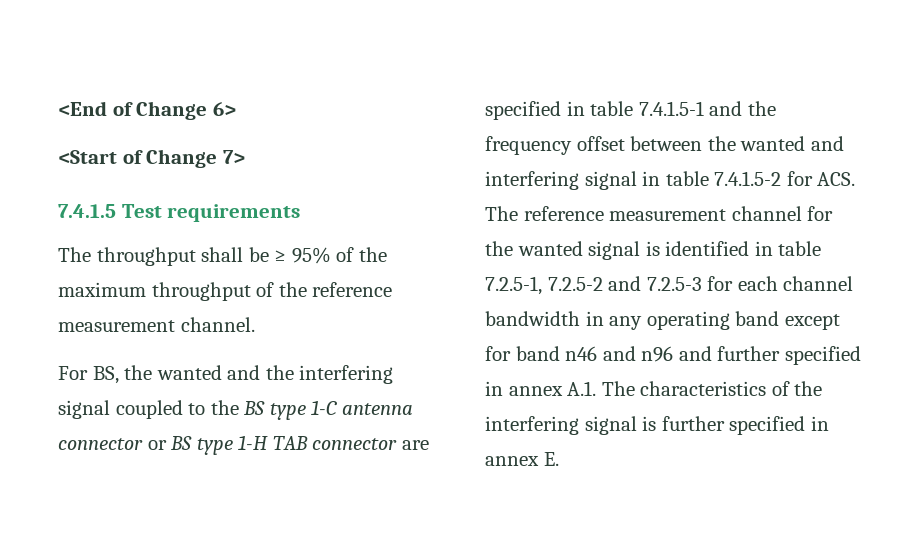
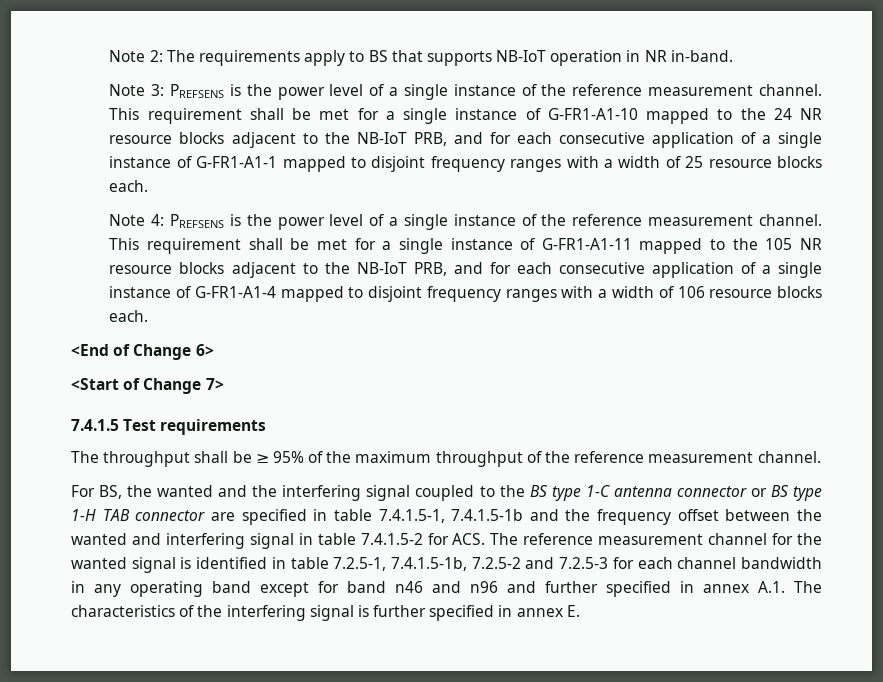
(58, 108) none -> [109,50,733,66] [109,84,822,100] [109,108,822,124] [109,132,822,148] [109,156,823,172] [109,180,149,192] [109,214,822,230] [109,238,823,254] [109,262,822,278] [109,286,823,302] [109,310,149,322] Note 2: The requirements apply to BS that supports NB-IoT operation in NR in-band. // Note 3: PREFSENS is the power level of a single instance of the reference measurement channel. This requirement shall be met for a single instance of G-FR1-A1-10 mapped to the 24 NR resource blocks adjacent to the NB-IoT PRB, and for each consecutive application of a single instance of G-FR1-A1-1 mapped to disjoint frequency ranges with a width of 25 resource blocks each. // Note 4: PREFSENS is the power level of a single instance of the reference measurement channel. This requirement shall be met for a single instance of G-FR1-A1-11 mapped to the 105 NR resource blocks adjacent to the NB-IoT PRB, and for each consecutive application of a single instance of G-FR1-A1-4 mapped to disjoint frequency ranges with a width of 106 resource blocks each. //
[638,101,704,116] 7.4.1.5-1 -> [378,509,524,523] 7.4.1.5-1, 7.4.1.5-1b
(542, 285) none -> [391,557,467,571] 7.4.1.5-1b,

